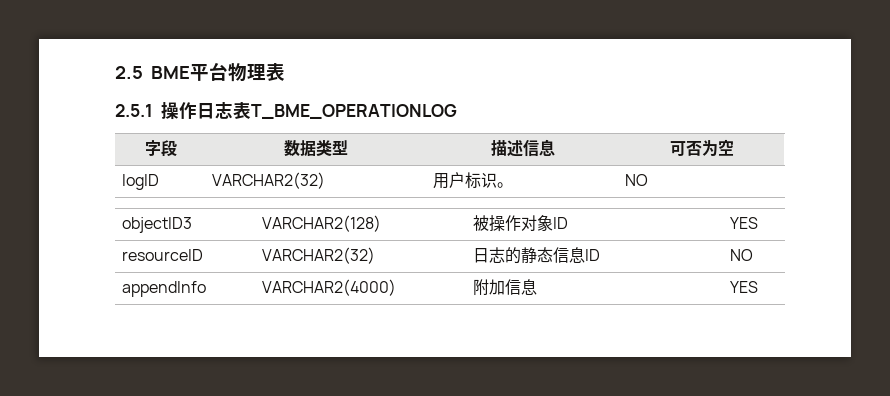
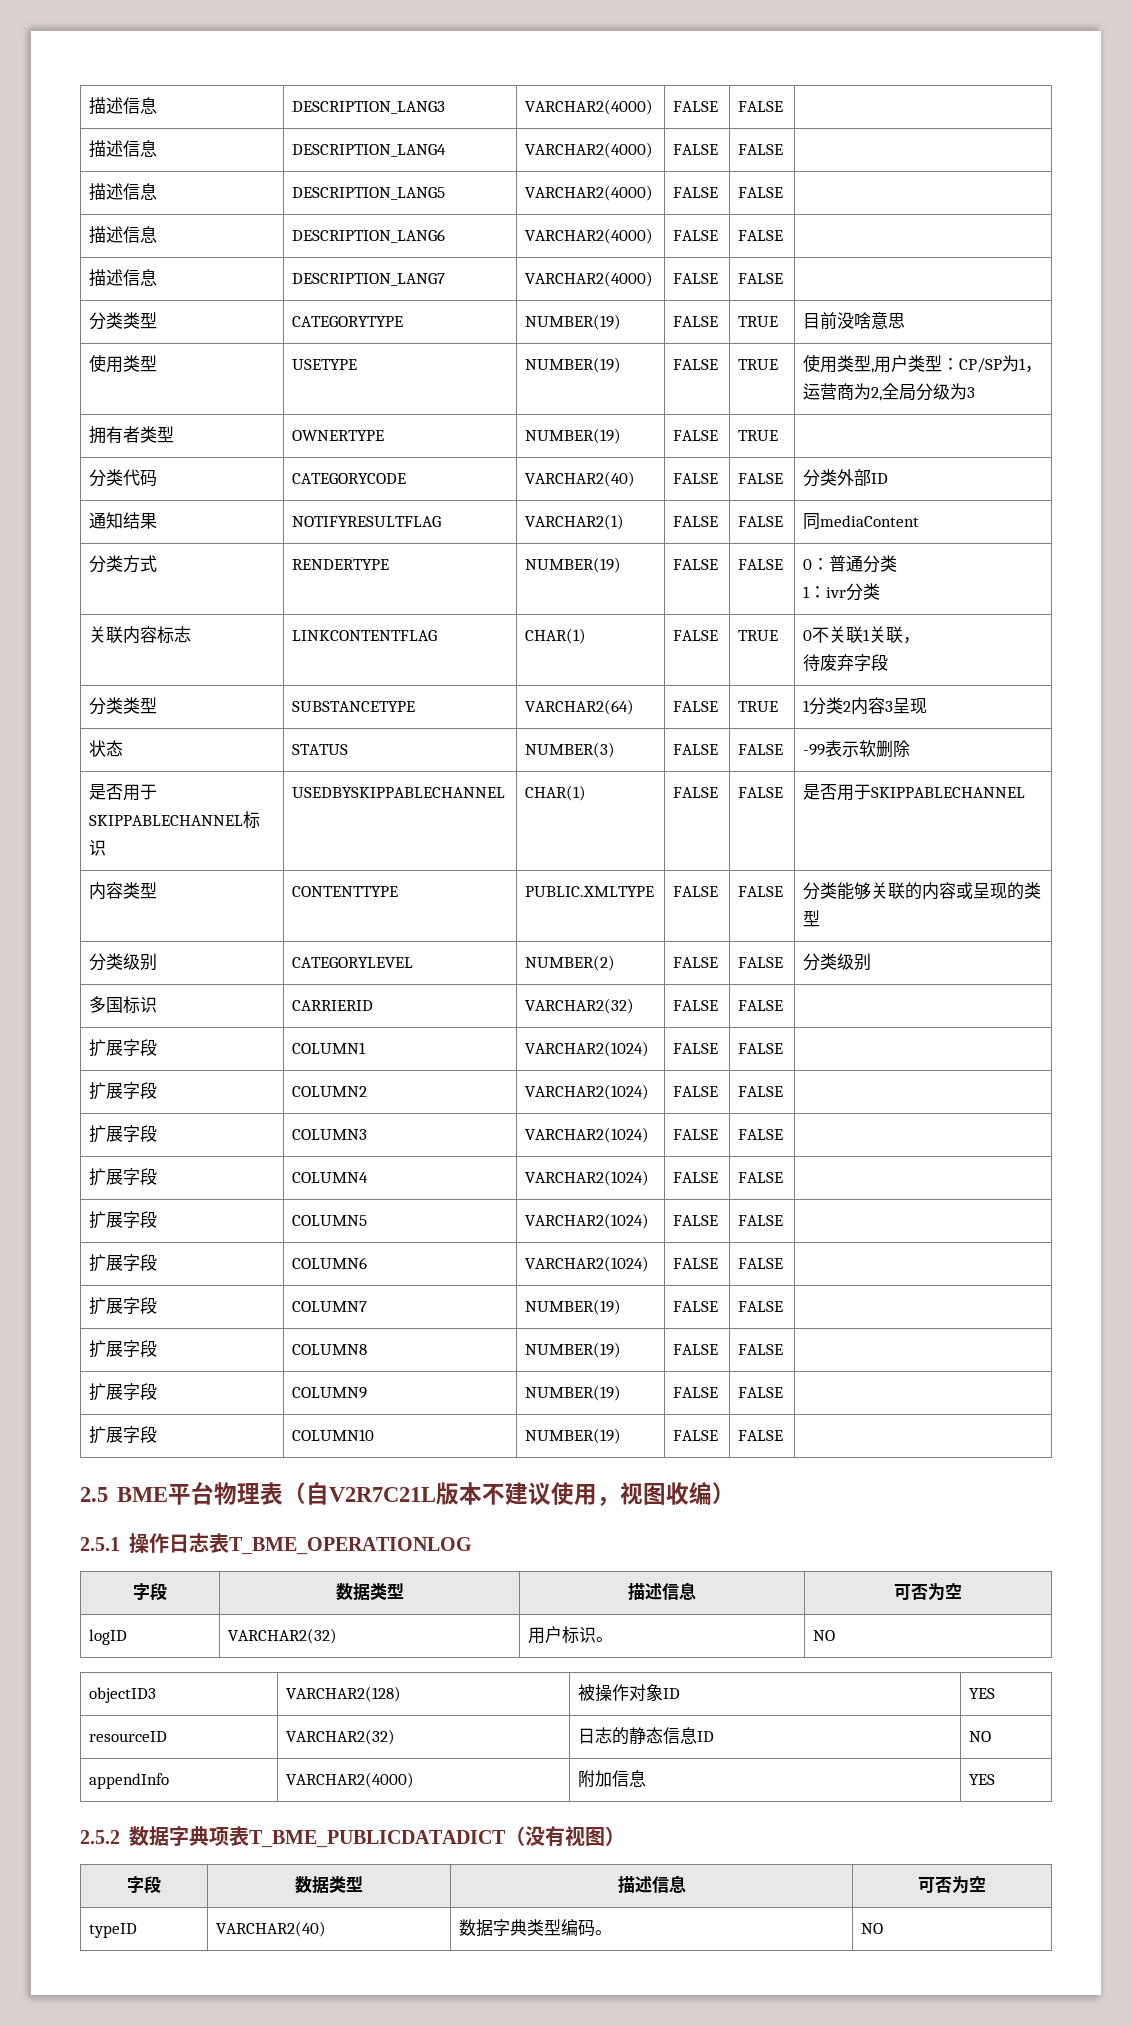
(115, 72) none -> [89,97,158,115] [292,101,446,114] [525,99,654,115] [673,101,719,112] [738,101,784,112] [89,140,158,158] [292,144,447,157] [525,142,654,158] [673,144,719,155] [738,144,784,155] [89,183,158,201] [292,187,446,200] [525,185,654,201] [673,187,719,198] [738,187,784,198] [89,226,158,244] [292,229,446,243] [525,228,654,244] [673,230,719,241] [738,230,784,241] [89,269,158,287] [292,273,446,286] [525,271,654,287] [673,273,719,284] [738,273,784,284] [89,312,158,330] [292,316,404,327] [525,314,622,330] [673,316,719,327] [738,316,779,327] [803,312,906,330] [89,354,158,373] [292,359,358,370] [525,357,622,373] [673,359,719,370] [738,359,779,370] [803,354,1043,373] [803,383,976,401] [89,426,175,444] [292,430,385,441] [525,428,622,444] [673,430,719,441] [738,430,779,441] [89,469,158,487] [292,473,407,484] [525,471,636,487] [673,473,719,484] [738,473,784,484] [803,469,889,487] [89,512,158,529] [292,516,442,527] [525,514,625,530] [673,516,719,527] [738,516,784,527] [803,513,920,530] [89,555,158,573] [292,559,390,570] [525,557,622,573] [673,559,719,570] [738,559,784,570] [803,555,898,573] [803,583,881,601] [89,626,192,644] [292,630,438,641] [525,628,587,644] [673,630,719,641] [738,630,779,641] [803,626,921,644] [803,654,889,672] [89,697,158,715] [292,701,416,712] [525,699,635,715] [673,701,719,712] [738,701,779,712] [803,697,928,715] [89,740,124,757] [292,744,349,755] [525,742,616,758] [673,744,719,755] [738,744,784,755] [803,740,911,758] [89,784,158,801] [89,811,261,829] [89,839,107,856] [292,787,506,798] [525,785,587,801] [673,787,719,798] [738,787,784,798] [803,784,1026,801] [89,882,158,900] [292,886,399,897] [525,886,655,897] [673,886,719,897] [738,886,784,897] [803,882,1042,900] [803,910,821,927] [89,953,158,971] [292,957,414,968] [525,955,616,971] [673,957,719,968] [738,957,784,968] [803,953,872,971] [89,996,158,1014] [292,1000,374,1011] [525,998,635,1014] [673,1000,719,1011] [738,1000,784,1011] [89,1039,158,1057] [292,1042,367,1054] [525,1041,650,1057] [673,1043,719,1054] [738,1043,784,1054] [89,1082,158,1100] [292,1086,368,1097] [525,1084,650,1100] [673,1086,719,1097] [738,1086,784,1097] [89,1125,158,1143] [292,1129,368,1140] [525,1127,650,1143] [673,1129,719,1140] [738,1129,784,1140] [89,1168,158,1186] [292,1172,369,1183] [525,1170,650,1186] [673,1172,719,1183] [738,1172,784,1183] [89,1211,158,1229] [292,1215,368,1226] [525,1213,650,1229] [673,1215,719,1226] [738,1215,784,1226] [89,1254,158,1272] [292,1257,368,1269] [525,1256,650,1272] [673,1258,719,1269] [738,1258,784,1269] [89,1297,158,1315] [292,1301,368,1312] [525,1299,622,1315] [673,1301,719,1312] [738,1301,784,1312] [89,1340,158,1358] [292,1344,368,1355] [525,1342,622,1358] [673,1344,719,1355] [738,1344,784,1355] [89,1383,158,1401] [292,1387,368,1399] [525,1385,622,1401] [673,1387,719,1398] [738,1387,784,1398] [89,1426,158,1444] [292,1429,375,1441] [525,1428,622,1444] [673,1430,719,1441] [738,1430,784,1441] 描述信息 | DESCRIPTION_LANG3 | VARCHAR2(4000) | FALSE | FALSE | // 描述信息 | DESCRIPTION_LANG4 | VARCHAR2(4000) | FALSE | FALSE | // 描述信息 | DESCRIPTION_LANG5 | VARCHAR2(4000) | FALSE | FALSE | // 描述信息 | DESCRIPTION_LANG6 | VARCHAR2(4000) | FALSE | FALSE | // 描述信息 | DESCRIPTION_LANG7 | VARCHAR2(4000) | FALSE | FALSE | // 分类类型 | CATEGORYTYPE | NUMBER(19) | FALSE | TRUE | 目前没啥意思 // 使用类型 | USETYPE | NUMBER(19) | FALSE | TRUE | 使用类型,用户类型：CP/SP为1，运营商为2,全局分级为3 // 拥有者类型 | OWNERTYPE | NUMBER(19) | FALSE | TRUE | // 分类代码 | CATEGORYCODE | VARCHAR2(40) | FALSE | FALSE | 分类外部ID // 通知结果 | NOTIFYRESULTFLAG | VARCHAR2(1) | FALSE | FALSE | 同mediaContent // 分类方式 | RENDERTYPE | NUMBER(19) | FALSE | FALSE | 0：普通分类 // 1：ivr分类 // 关联内容标志 | LINKCONTENTFLAG | CHAR(1) | FALSE | TRUE | 0不关联1关联， // 待废弃字段 // 分类类型 | SUBSTANCETYPE | VARCHAR2(64) | FALSE | TRUE | 1分类2内容3呈现 // 状态 | STATUS | NUMBER(3) | FALSE | FALSE | -99表示软删除 // 是否用于SKIPPABLECHANNEL标识 | USEDBYSKIPPABLECHANNEL | CHAR(1) | FALSE | FALSE | 是否用于SKIPPABLECHANNEL // 内容类型 | CONTENTTYPE | PUBLIC.XMLTYPE | FALSE | FALSE | 分类能够关联的内容或呈现的类型 // 分类级别 | CATEGORYLEVEL | NUMBER(2) | FALSE | FALSE | 分类级别 // 多国标识 | CARRIERID | VARCHAR2(32) | FALSE | FALSE | // 扩展字段 | COLUMN1 | VARCHAR2(1024) | FALSE | FALSE | // 扩展字段 | COLUMN2 | VARCHAR2(1024) | FALSE | FALSE | // 扩展字段 | COLUMN3 | VARCHAR2(1024) | FALSE | FALSE | // 扩展字段 | COLUMN4 | VARCHAR2(1024) | FALSE | FALSE | // 扩展字段 | COLUMN5 | VARCHAR2(1024) | FALSE | FALSE | // 扩展字段 | COLUMN6 | VARCHAR2(1024) | FALSE | FALSE | // 扩展字段 | COLUMN7 | NUMBER(19) | FALSE | FALSE | // 扩展字段 | COLUMN8 | NUMBER(19) | FALSE | FALSE | // 扩展字段 | COLUMN9 | NUMBER(19) | FALSE | FALSE | // 扩展字段 | COLUMN10 | NUMBER(19) | FALSE | FALSE | //
(285, 72) none -> [282,1482,735,1506] （自V2R7C21L版本不建议使用，视图收编）
(758, 287) none -> [80,1826,625,1848] [127,1876,161,1893] [295,1876,363,1894] [617,1875,686,1893] [918,1876,987,1894] [89,1923,138,1938] [216,1921,327,1937] [459,1919,613,1937] [861,1923,884,1934] // 2.5.2数据字典项表T_BME_PUBLICDATADICT（没有视图） // 字段 | 数据类型 | 描述信息 | 可否为空 // typeID | VARCHAR2(40) | 数据字典类型编码。 | NO

